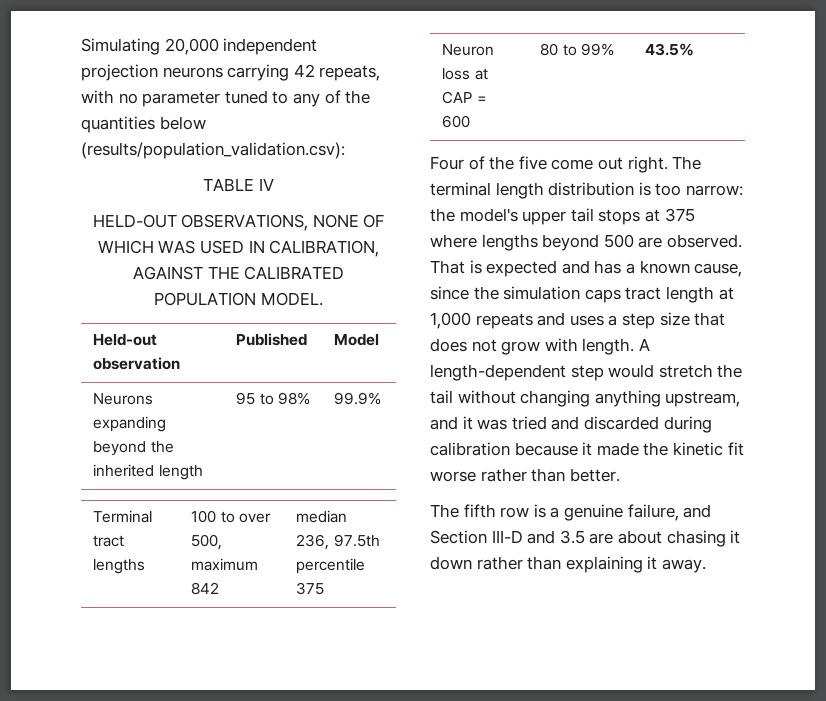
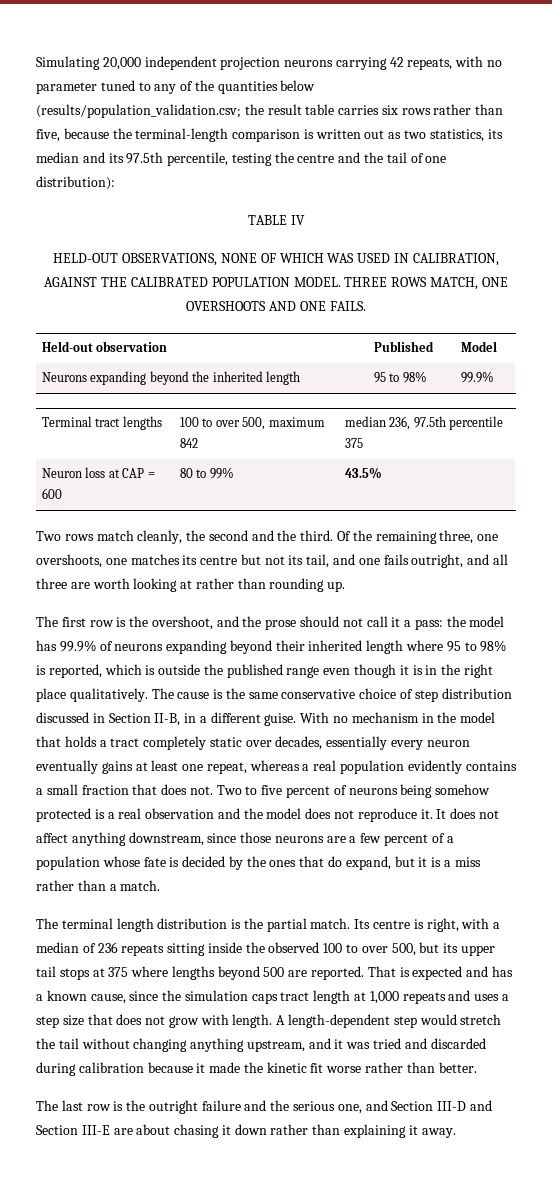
[81,142,345,159] (results/population_validation.csv): -> [36,104,504,118] [36,128,503,142] [36,152,447,166] [36,176,115,190] (results/population_validation.csv; the result table carries six rows rather than five, because the terminal-length comparison is written out as two statistics, its median and its 97.5th percentile, testing the centre and the tail of one distribution):
(323, 299) none -> [344,277,508,290] [186,301,366,311] THREE ROWS MATCH, ONE OVERSHOOTS AND ONE FAILS.
[430,156,668,173] Four of the five come out right. -> [36,530,499,544] [36,554,508,568] [36,578,346,592] [36,616,505,630] [36,640,507,654] [36,664,493,678] [36,688,512,702] [36,712,496,726] [36,736,470,750] [36,760,517,774] [36,784,491,798] [36,808,499,822] [36,832,454,846] [36,856,481,870] [36,880,161,891] Two rows match cleanly, the second and the third. Of the remaining three, one overshoots, one matches its centre but not its tail, and one fails outright, and all three are worth looking at rather than rounding up. // The first row is the overshoot, and the prose should not call it a pass: the model has 99.9% of neurons expanding beyond their inherited length where 95 to 98% is reported, which is outside the published range even though it is in the right place qualitatively. The cause is the same conservative choice of step distribution discussed in Section II-B, in a different guise. With no mechanism in the model that holds a tract completely static over decades, essentially every neuron eventually gains at least one repeat, whereas a real population evidently contains a small fraction that does not. Two to five percent of neurons being somehow protected is a real observation and the model does not reproduce it. It does not affect anything downstream, since those neurons are a few percent of a population whose fate is decided by the ones that do expand, but it is a miss rather than a match. //
[655,183,743,196] [430,208,518,222] too narrow: the model's -> [243,918,501,932] [36,942,459,956] the partial match. Its centre is right, with a median of 236 repeats sitting inside the observed 100 to over 500, but its
[666,234,742,248] observed. -> [311,966,365,980] reported.
[463,504,679,521] fifth row is a genuine failure, -> [61,1100,362,1114] last row is the outright failure and the serious one,
[559,530,585,544] 3.5 -> [36,1125,110,1135] Section III-E

